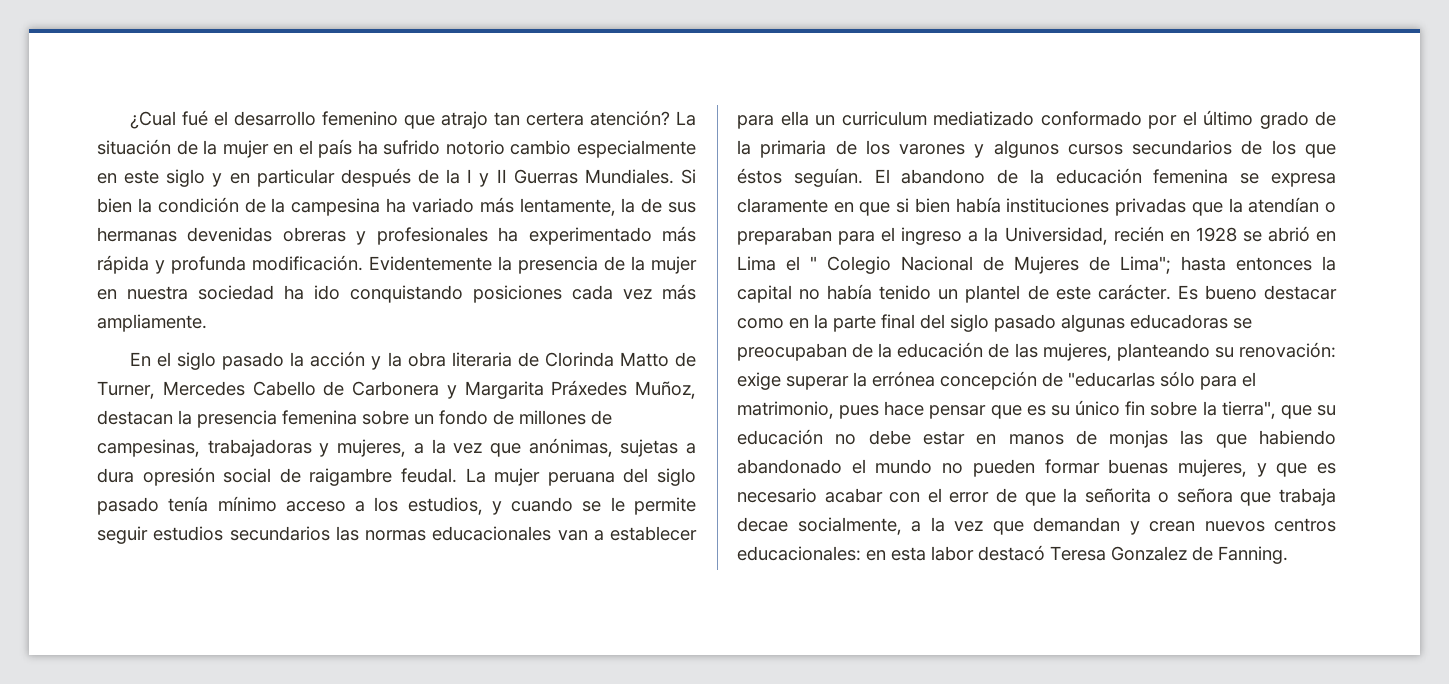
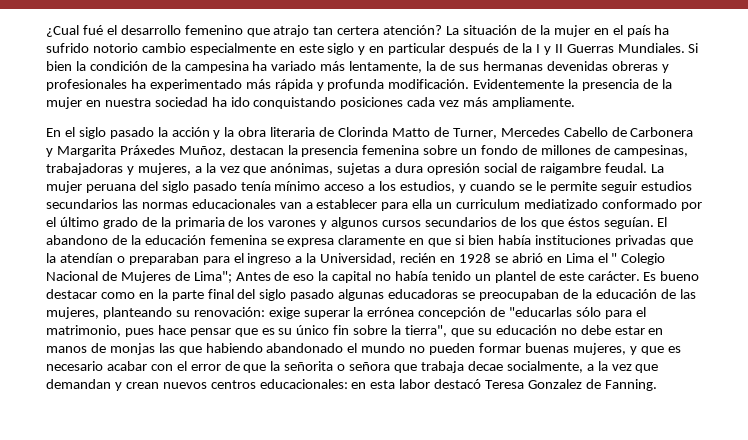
[1181,256,1312,271] hasta entonces -> [235,271,315,281] Antes de eso

